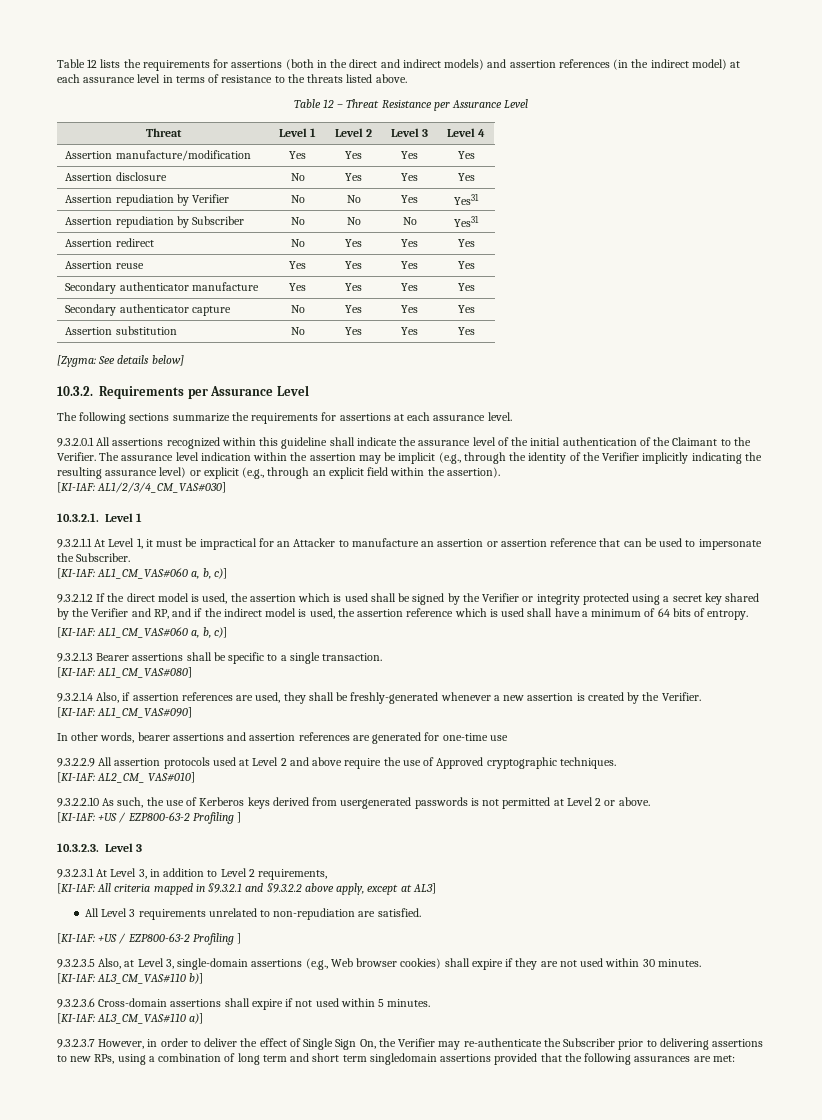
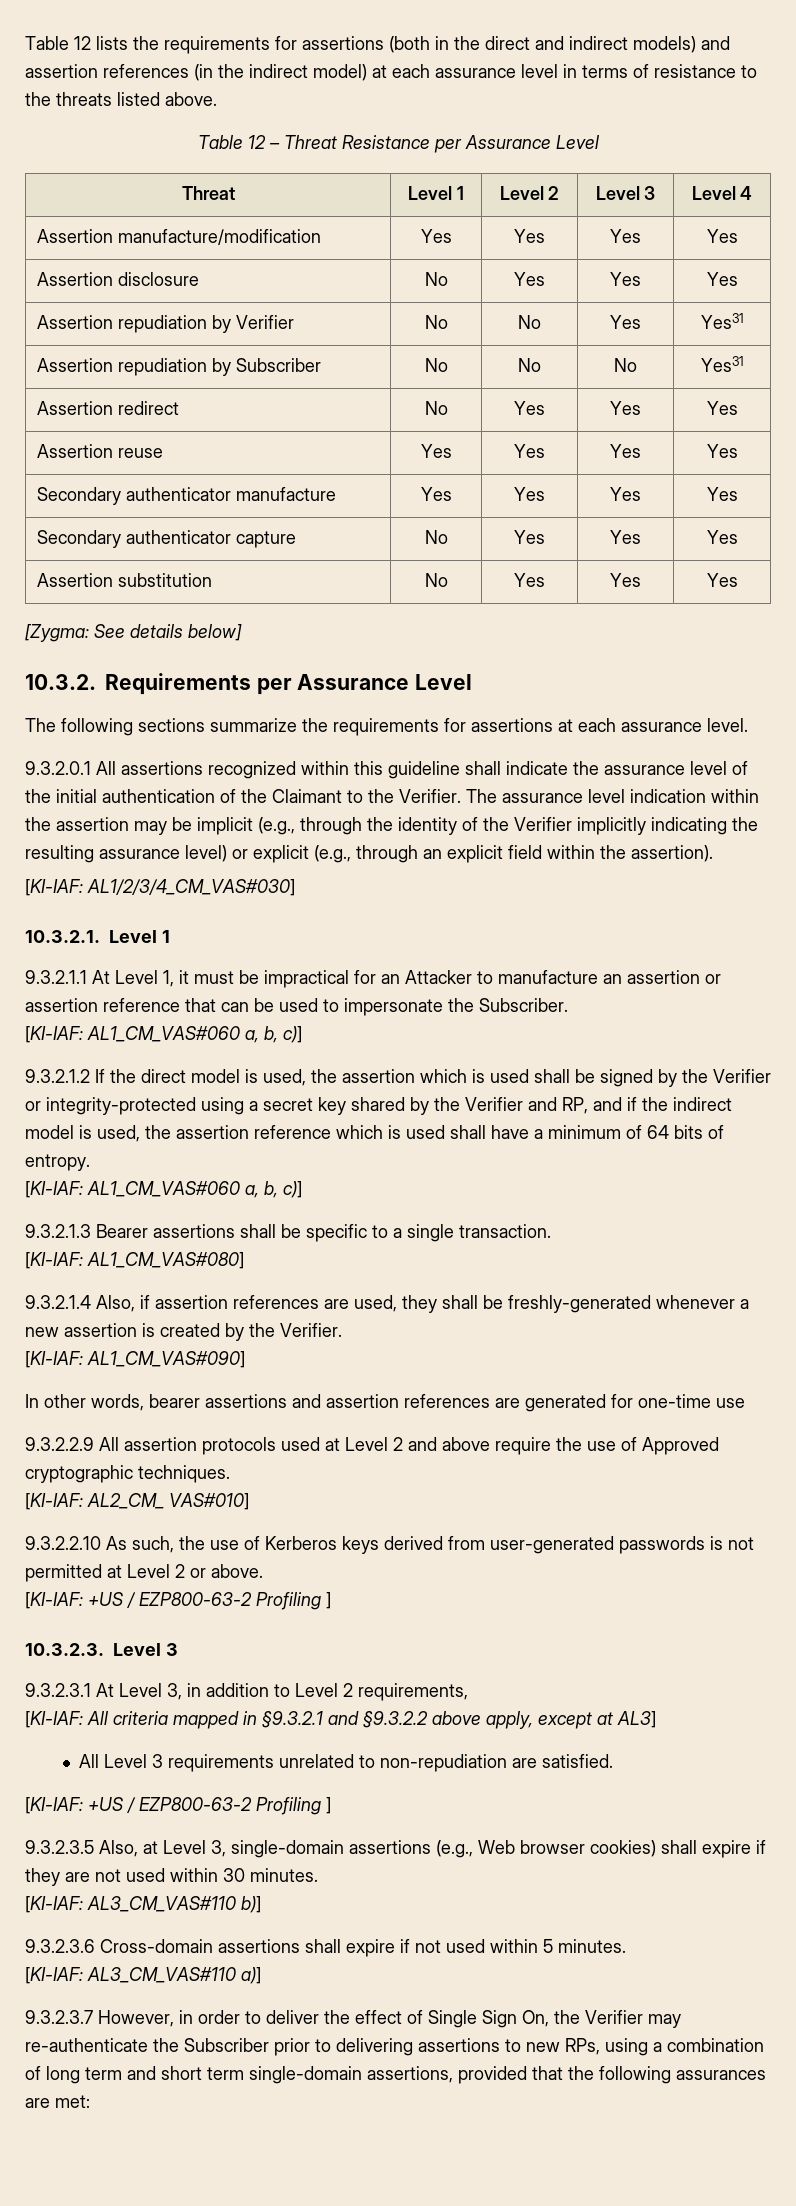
[536,593,629,605] integrity protected -> [46,1097,196,1115] integrity-protected
[340,797,412,809] usergenerated -> [490,1536,614,1554] user-generated
[369,1053,492,1065] singledomain assertions -> [249,2066,453,2084] single-domain assertions,

